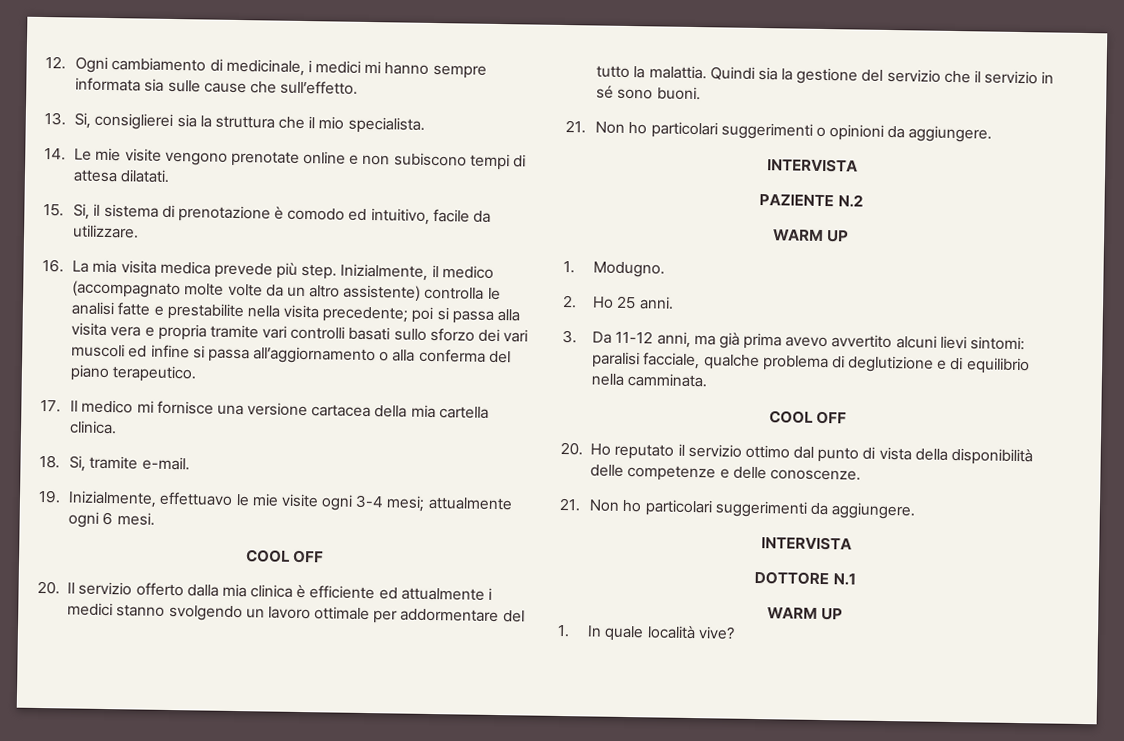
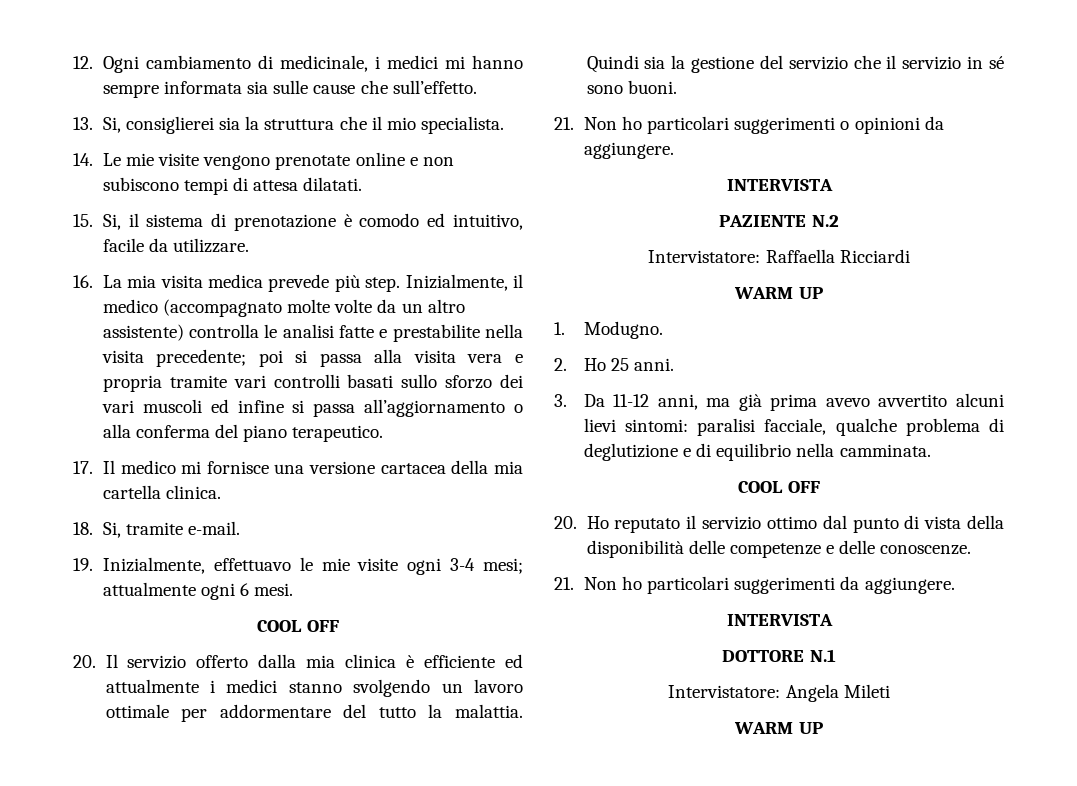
(863, 201) none -> [648,249,910,263] // Intervistatore: Raffaella Ricciardi
[766,607,844,621] [557,624,735,642] // WARM UP // 1. In quale località vive? -> [668,684,890,702] [734,722,823,734] // Intervistatore: Angela Mileti // WARM UP

